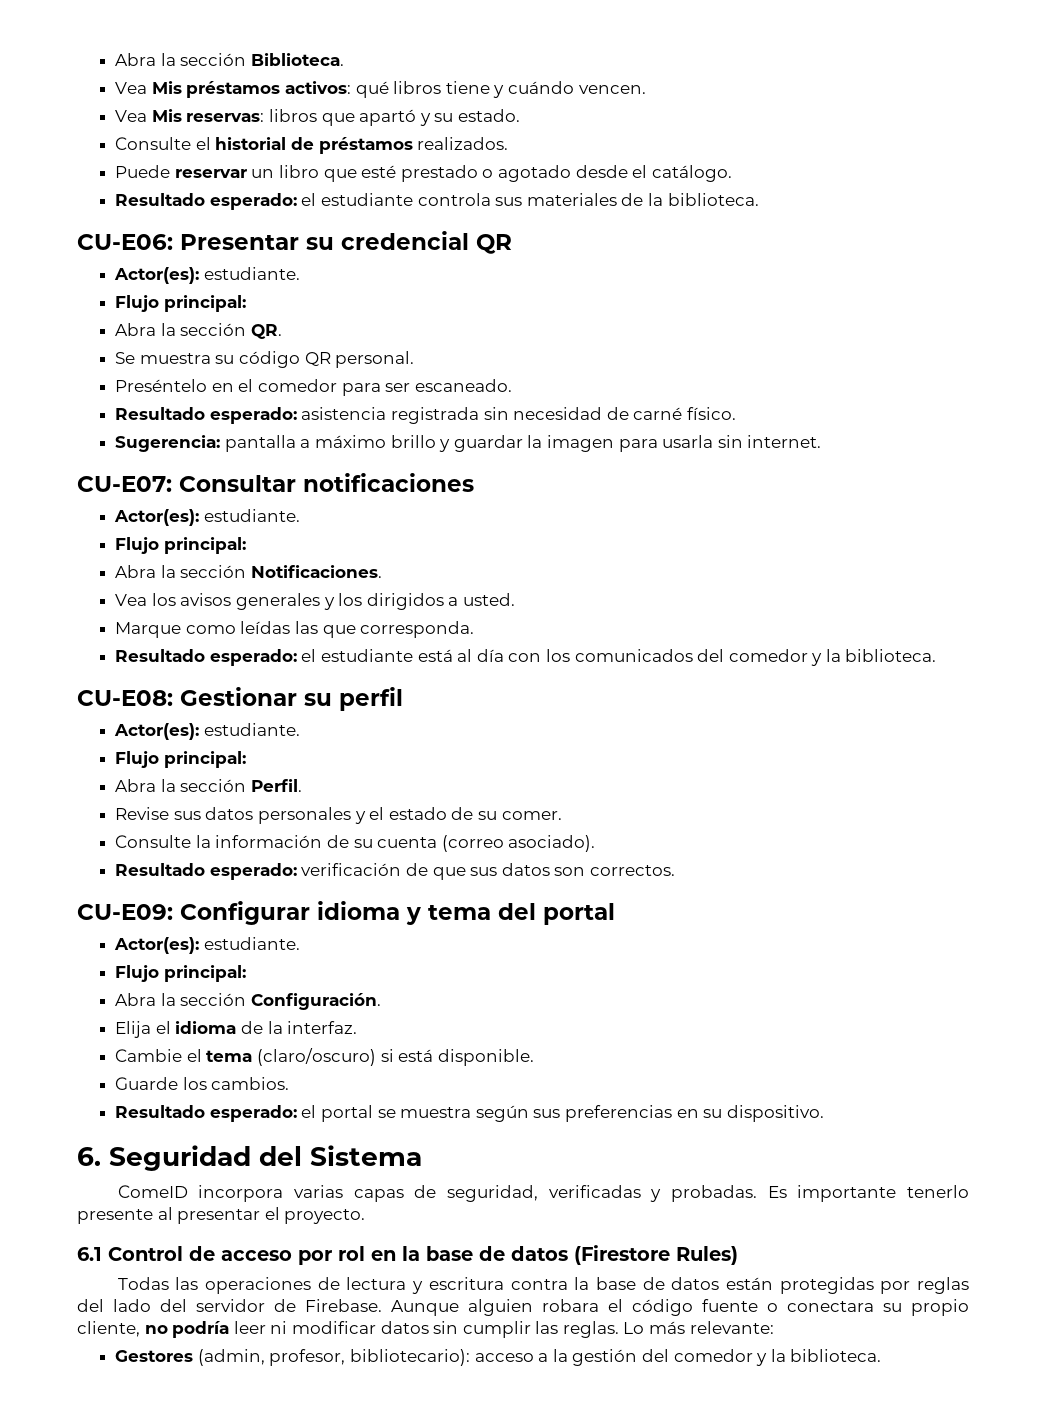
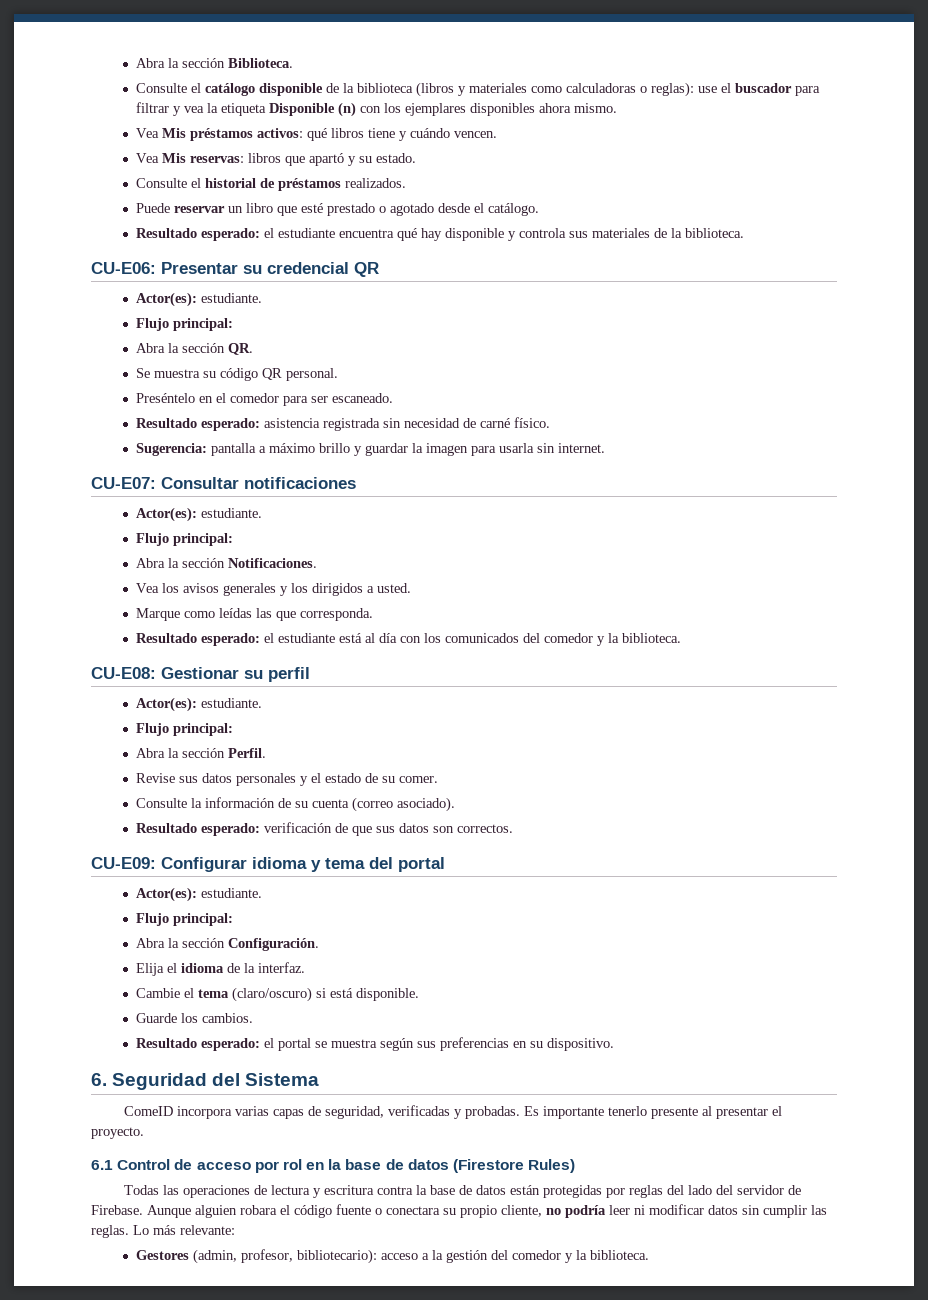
(344, 59) none -> [135,82,820,97] [135,102,617,117] // Consulte el catálogo disponible de la biblioteca (libros y materiales como calculadoras o reglas): use el buscador para filtrar y vea la etiqueta Disponible (n) con los ejemplares disponibles ahora mismo.
(413, 199) none -> [338,228,516,241] encuentra qué hay disponible y

